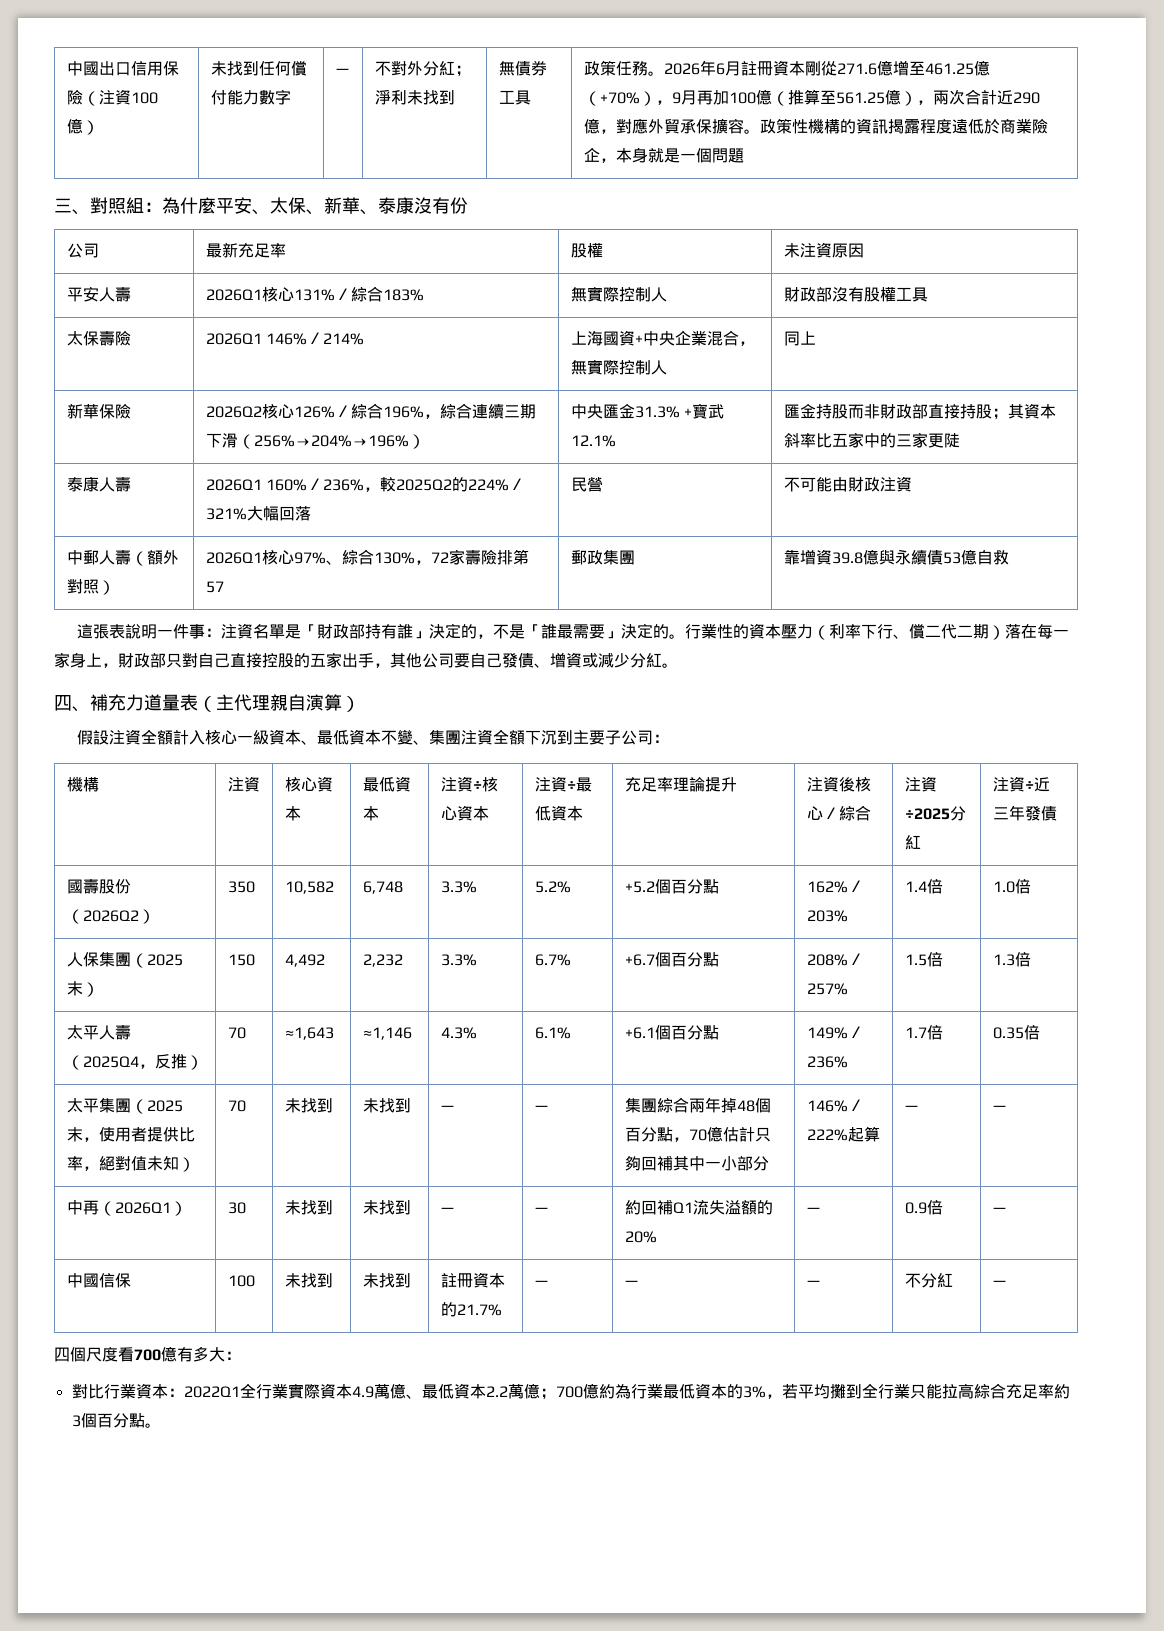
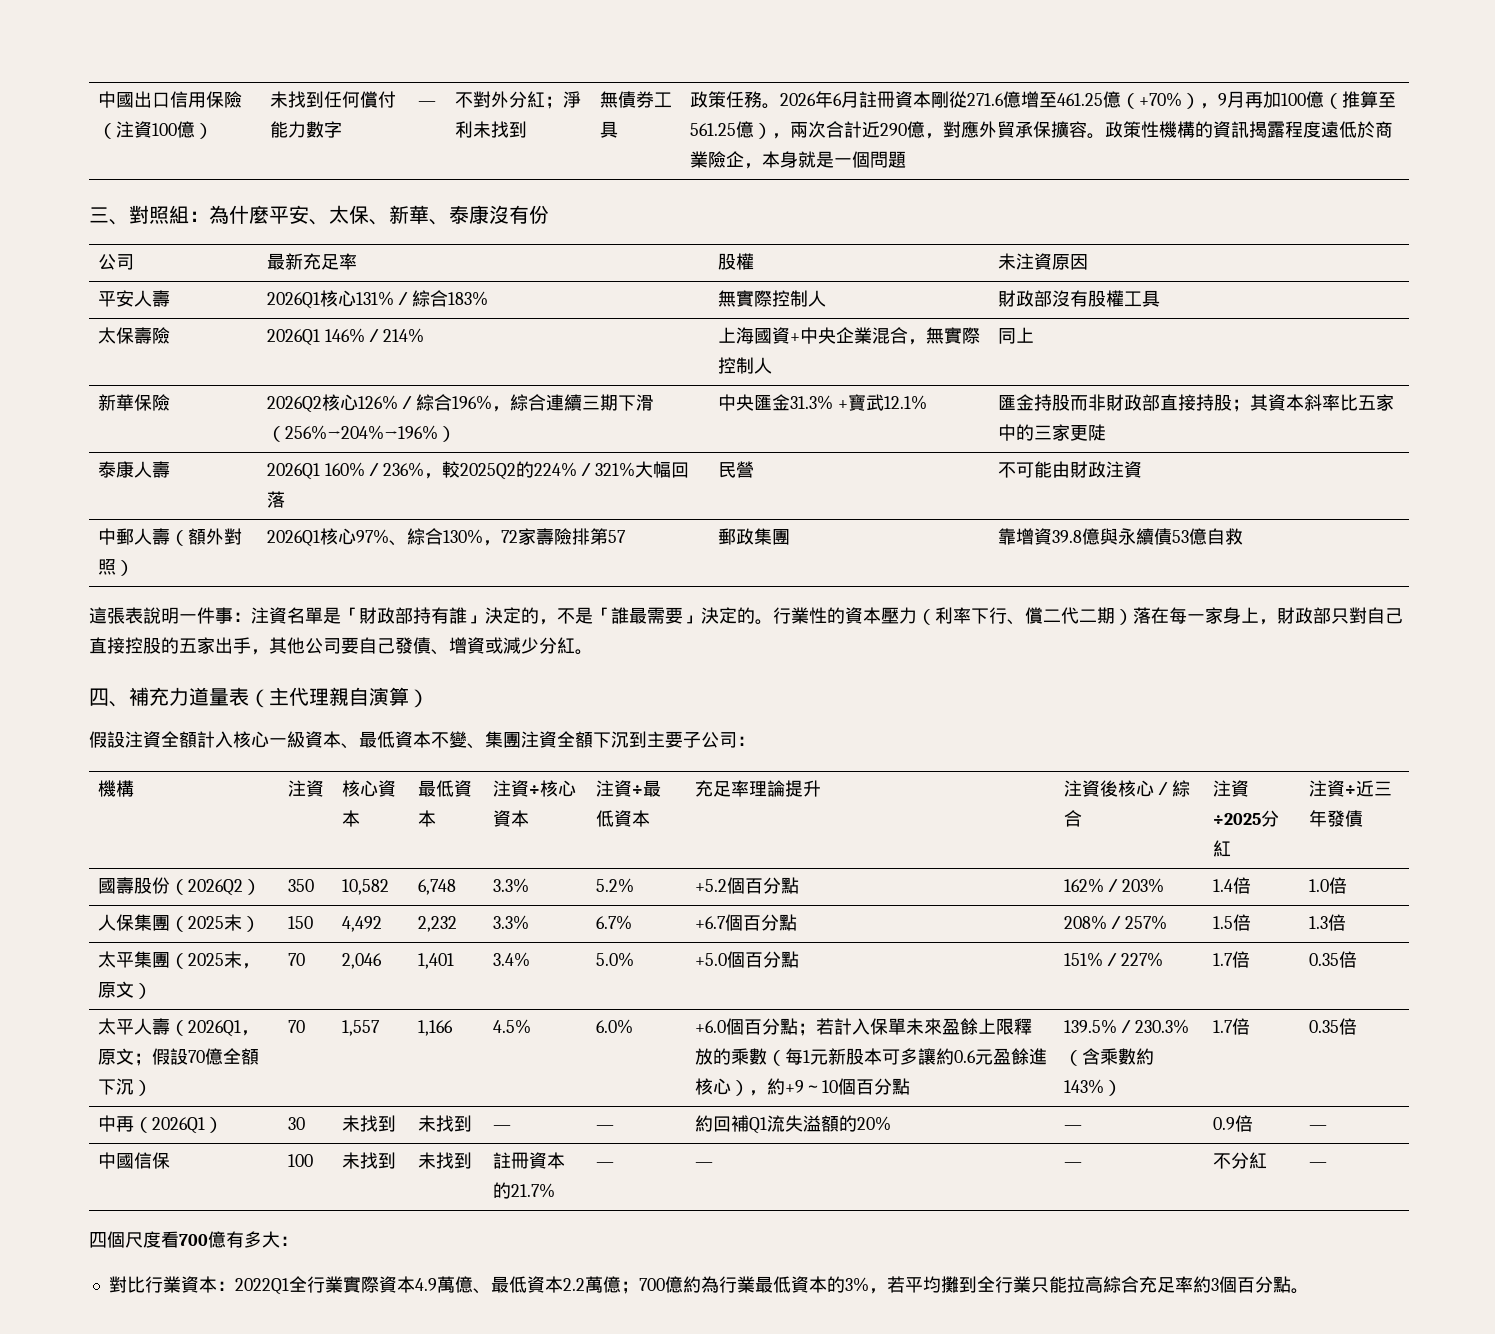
[98,1025,131,1040] [66,1054,203,1070] [227,1027,246,1039] [284,1027,334,1040] [362,1027,412,1040] [440,1027,477,1039] [534,1027,571,1039] [624,1025,719,1040] [806,1026,864,1039] [806,1056,848,1068] 人壽（2025Q4，反推） | 70 | ≈1,643 | ≈1,146 | 4.3% | 6.1% | +6.1個百分點 | 149%／236% -> [133,951,260,969] [97,981,152,999] [287,953,305,966] [341,953,382,969] [417,953,454,969] [492,952,530,967] [595,952,634,967] [694,951,799,968] [1063,952,1163,967] 集團（2025末，原文） | 70 | 2,046 | 1,401 | 3.4% | 5.0% | +5.0個百分點 | 151%／227%
[98,1098,183,1114] [66,1127,195,1142] [66,1156,195,1172] [227,1100,246,1112] [284,1098,333,1113] [362,1098,411,1113] [440,1105,454,1111] [534,1105,548,1111] [624,1097,771,1113] [624,1126,771,1142] [624,1155,769,1171] [806,1099,864,1112] [806,1126,880,1142] [904,1105,918,1111] [992,1105,1006,1111] 集團（2025末，使用者提供比率，絕對值未知） | 70 | 未找到 | 未找到 | — | — | 集團綜合兩年掉48個百分點，70億估計只夠回補其中一小部分 | 146%／222%起算 | — | — -> [133,1018,259,1037] [97,1048,259,1066] [97,1078,152,1096] [287,1020,305,1033] [341,1020,380,1036] [417,1020,453,1036] [492,1019,531,1034] [595,1019,633,1034] [694,1018,1032,1036] [694,1048,1047,1066] [694,1078,910,1096] [1063,1019,1189,1034] [1063,1048,1154,1066] [1063,1079,1122,1096] [1212,1018,1250,1035] [1308,1018,1357,1035] 人壽（2026Q1，原文；假設70億全額下沉） | 70 | 1,557 | 1,166 | 4.5% | 6.0% | +6.0個百分點；若計入保單未來盈餘上限釋放的乘數（每1元新股本可多讓約0.6元盈餘進核心），約+9～10個百分點 | 139.5%／230.3%（含乘數約143%） | 1.7倍 | 0.35倍

